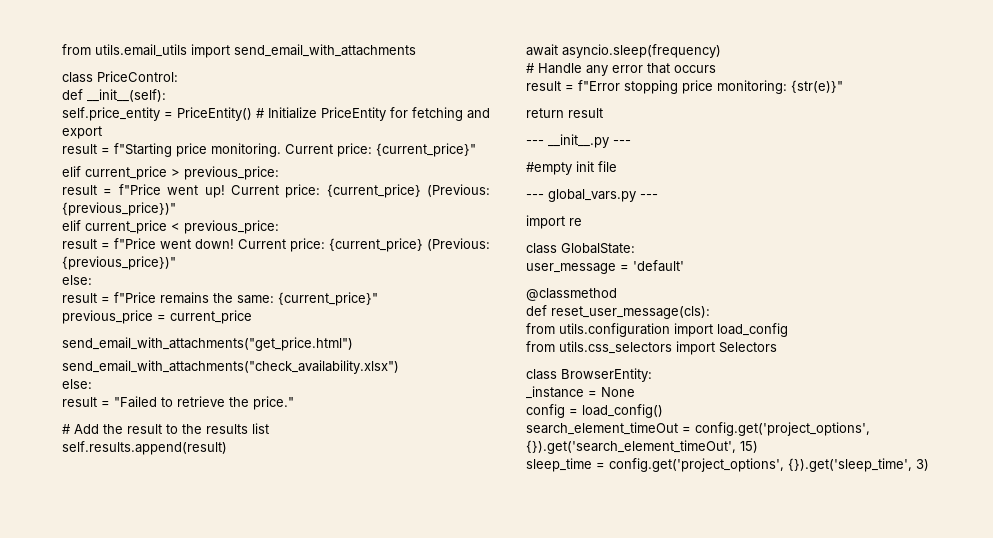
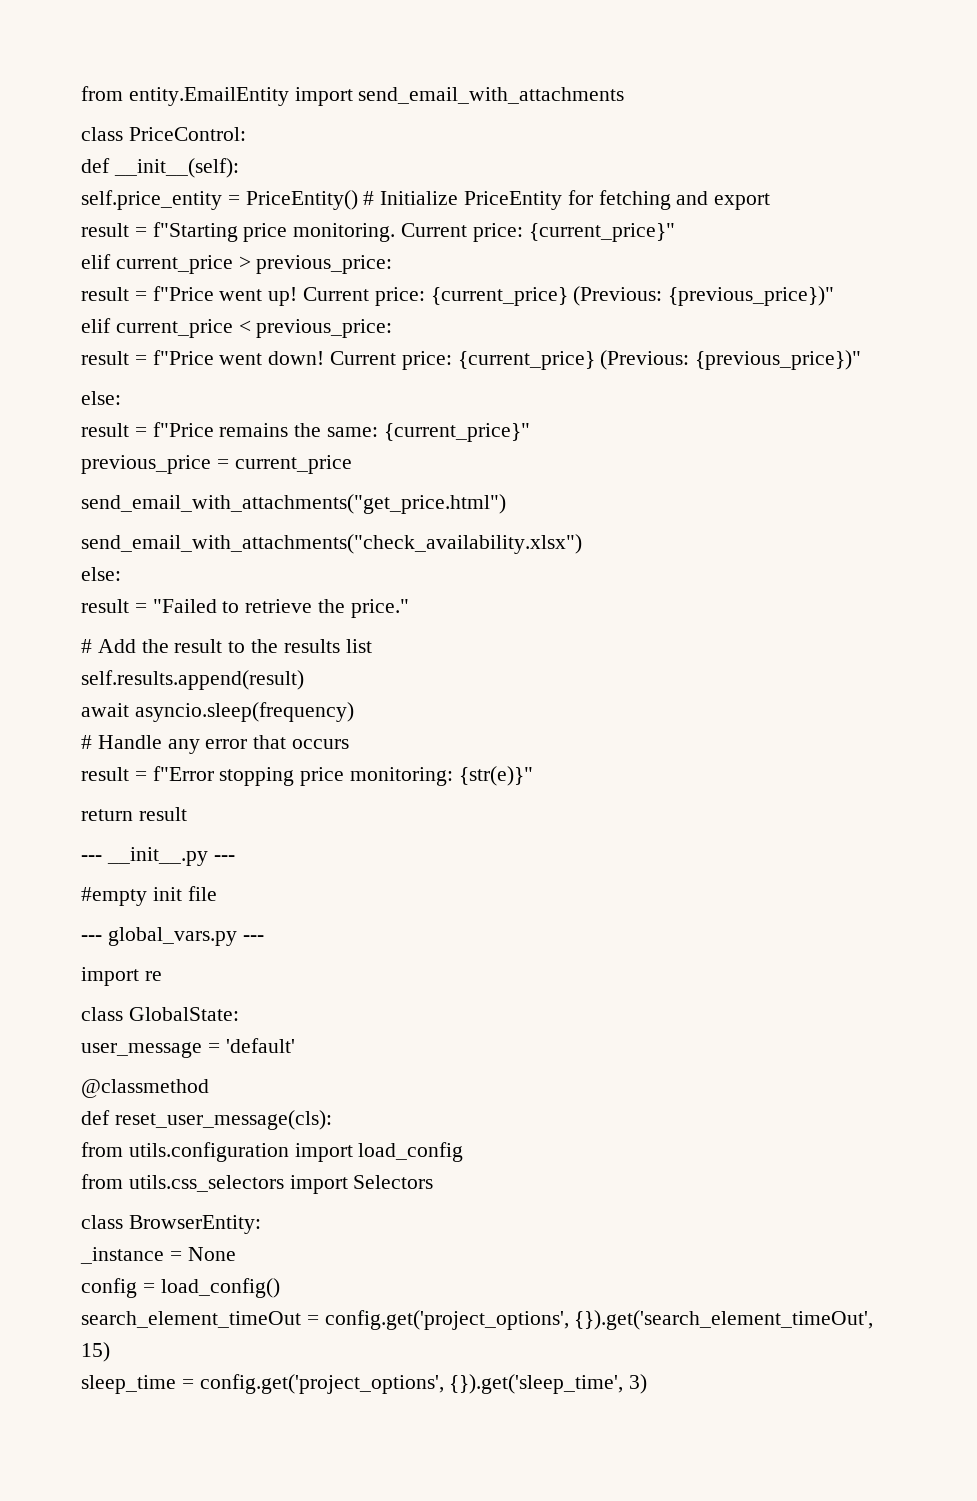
[62,44,187,57] from utils.email_utils -> [81,86,289,106] from entity.EmailEntity

